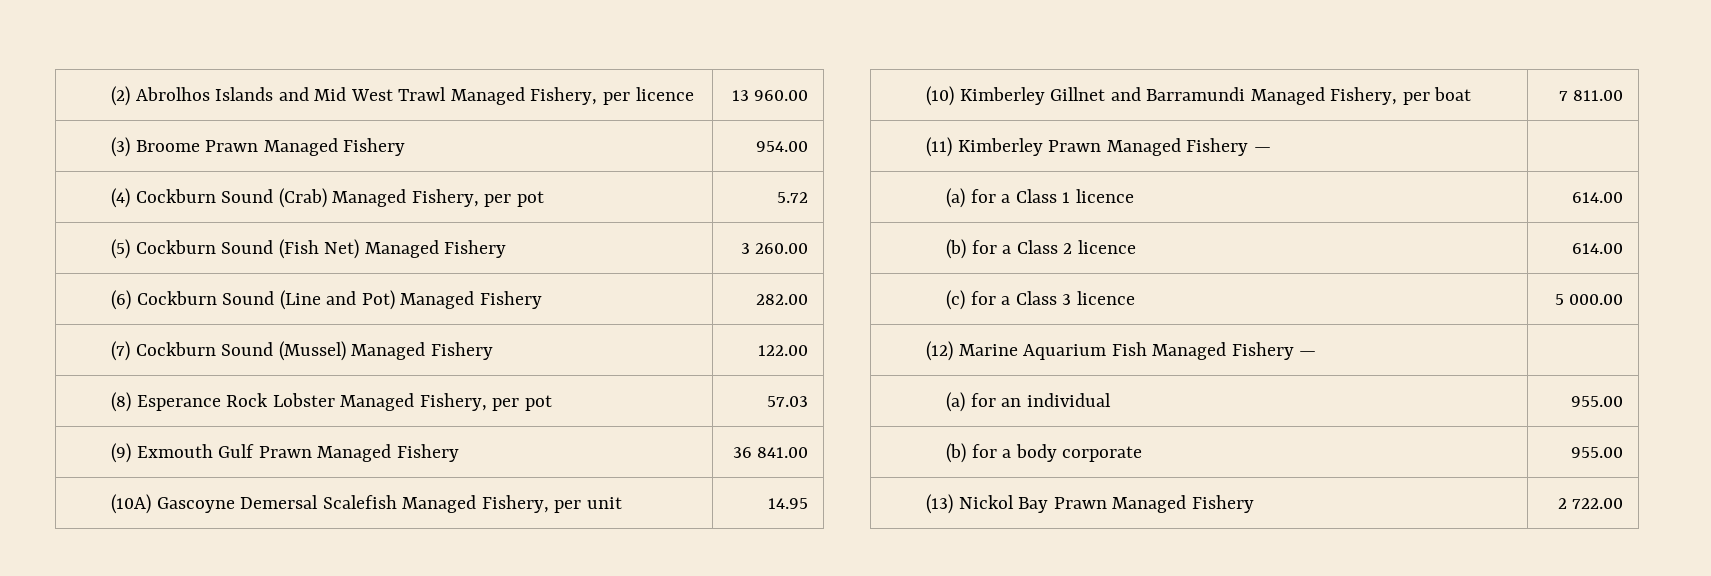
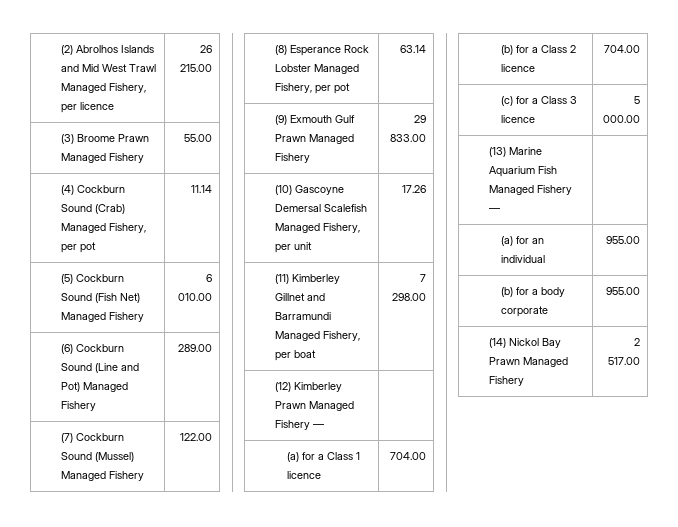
[731,90,809,101] 13 960.00 -> [200,45,213,53] [180,64,213,72] 26 215.00
[756,141,809,152] 954.00 -> [184,134,213,142] 55.00
[777,192,809,203] 5.72 -> [191,185,213,193] 11.14
[740,243,809,254] 3 260.00 -> [206,274,213,282] [178,293,213,301] 6 010.00
[756,294,809,305] 282.00 -> [178,344,213,352] 289.00
[767,396,809,407] 57.03 -> [400,45,427,53] 63.14
[732,447,809,458] [111,494,152,514] 36 841.00 // (10A) -> [414,115,427,123] [390,134,427,142] [275,185,293,195] 29 833.00 // (10)
[768,498,809,509] [926,86,955,106] 14.95 // (10) -> [402,185,427,193] [275,274,290,284] 17.26 // (11)
[1573,90,1624,101] [926,137,953,157] 811.00 // (11) -> [392,293,427,301] [275,382,292,392] 298.00 // (12)
[1572,192,1624,203] 614.00 -> [390,452,427,460] 704.00
[1572,243,1624,254] 614.00 -> [604,45,641,53] 704.00
[926,341,954,361] (12) -> [489,147,507,157] (13)
[926,494,954,514] (13) -> [489,338,507,348] (14)
[1572,498,1624,509] 722.00 -> [608,357,641,365] 517.00

